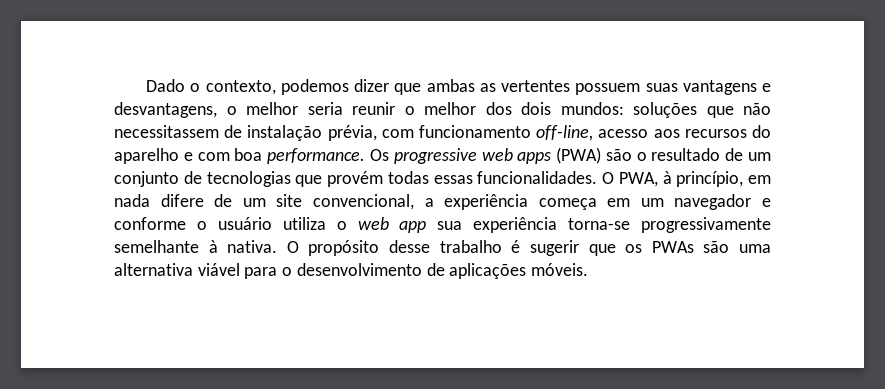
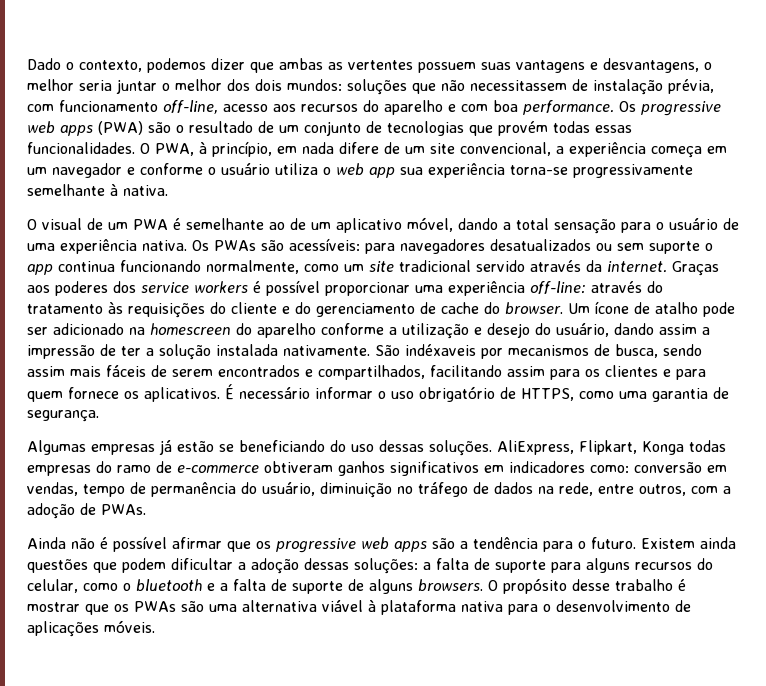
[352,102,395,115] reunir -> [116,79,157,94] juntar
(278, 246) none -> [27,217,739,234] [27,238,713,254] [27,260,719,276] [27,280,663,296] [27,301,735,318] [27,323,710,339] [27,344,702,360] [27,365,706,380] [27,384,729,402] [27,410,99,422] [27,440,726,456] [27,461,727,476] [27,482,731,498] [27,503,146,519] [27,536,736,553] [27,558,713,574] [27,579,483,594] // O visual de um PWA é semelhante ao de um aplicativo móvel, dando a total sensação para o usuário de uma experiência nativa. Os PWAs são acessíveis: para navegadores desatualizados ou sem suporte o app continua funcionando normalmente, como um site tradicional servido através da internet. Graças aos poderes dos service workers é possível proporcionar uma experiência off-line: através do tratamento às requisições do cliente e do gerenciamento de cache do browser. Um ícone de atalho pode ser adicionado na homescreen do aparelho conforme a utilização e desejo do usuário, dando assim a impressão de ter a solução instalada nativamente. São indéxaveis por mecanismos de busca, sendo assim mais fáceis de serem encontrados e compartilhados, facilitando assim para os clientes e para quem fornece os aplicativos. É necessário informar o uso obrigatório de HTTPS, como uma garantia de segurança. // Algumas empresas já estão se beneficiando do uso dessas soluções. AliExpress, Flipkart, Konga todas empresas do ramo de e-commerce obtiveram ganhos significativos em indicadores como: conversão em vendas, tempo de permanência do usuário, diminuição no tráfego de dados na rede, entre outros, com a adoção de PWAs. // Ainda não é possível afirmar que os progressive web apps são a tendência para o futuro. Existem ainda questões que podem dificultar a adoção dessas soluções: a falta de suporte para alguns recursos do celular, como o bluetooth e a falta de suporte de alguns browsers.
[529,240,579,256] sugerir -> [27,602,80,612] mostrar
(240, 269) none -> [368,600,503,615] à plataforma nativa

